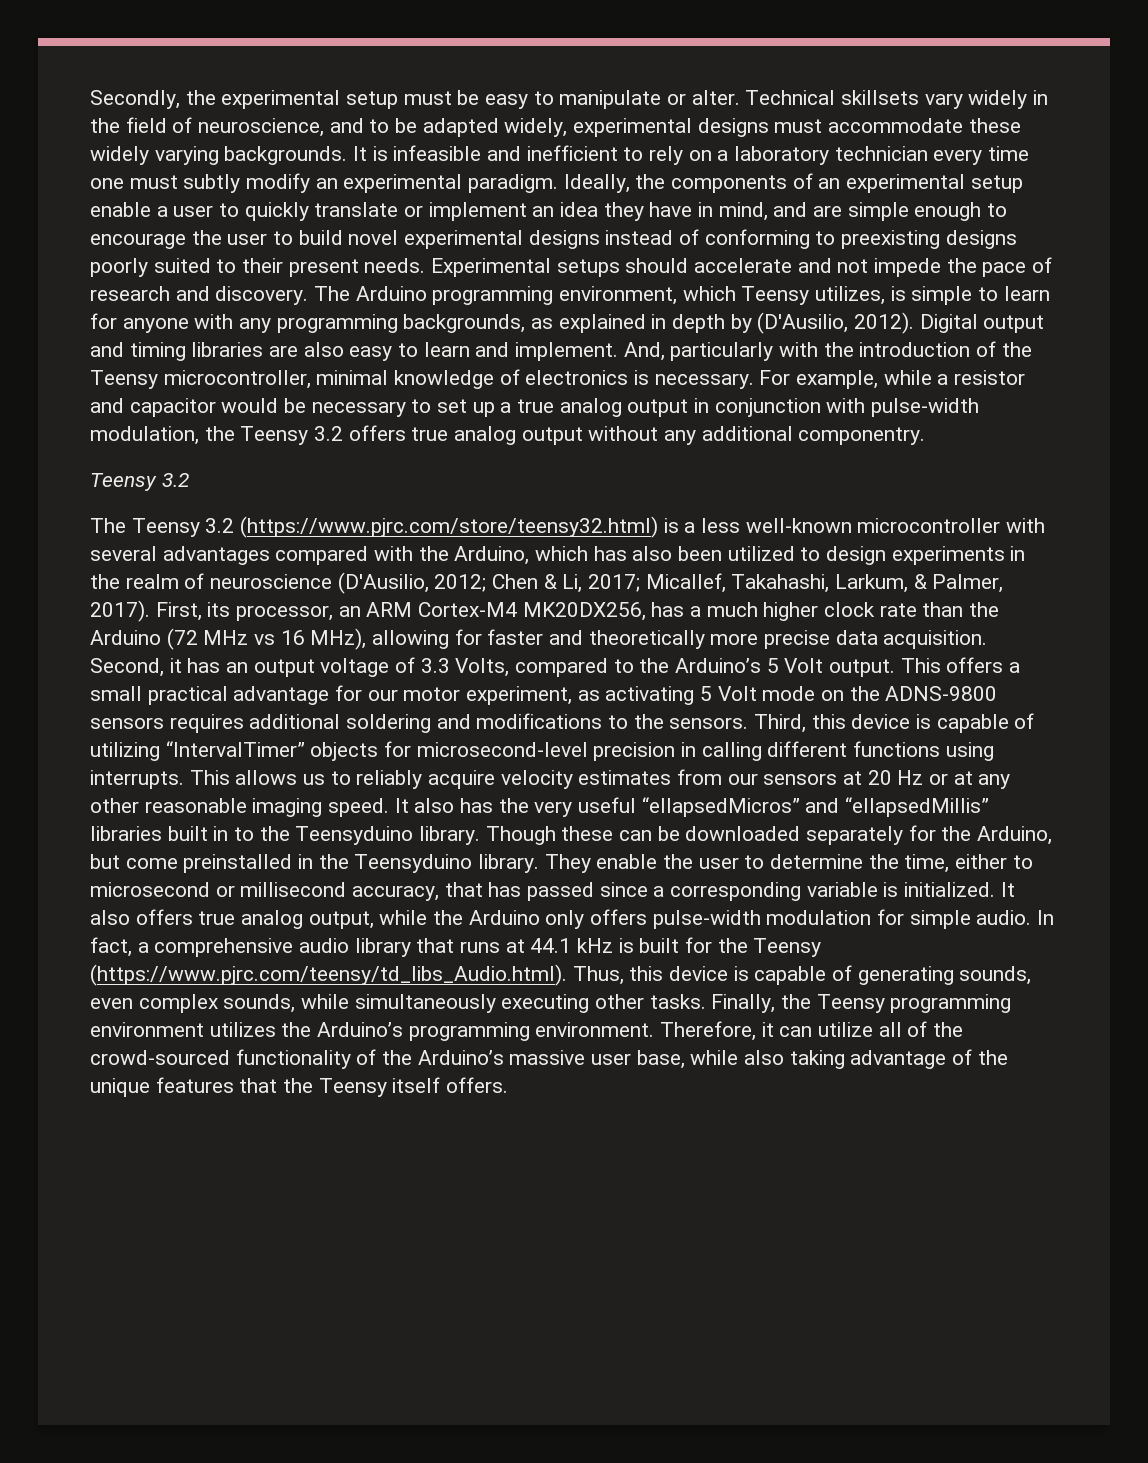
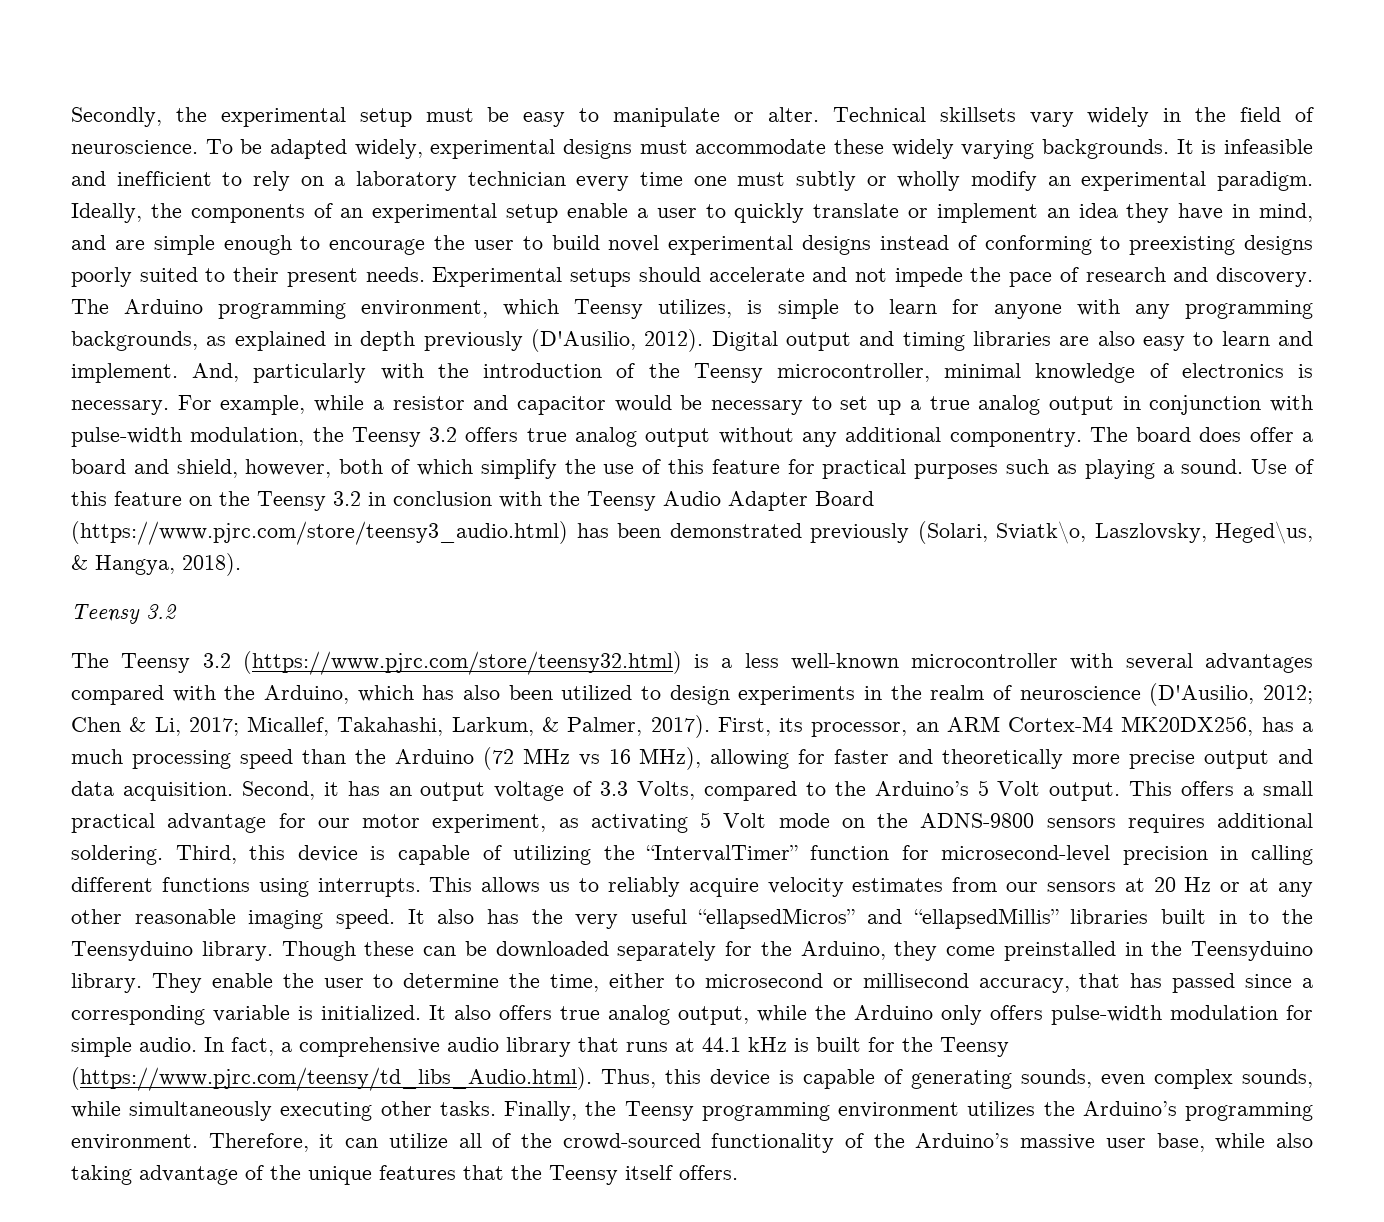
[198,118,390,137] neuroscience, and to -> [71,139,233,154] neuroscience. To
(241, 183) none -> [866,171,961,191] or wholly
[730,314,752,333] by -> [423,331,523,351] previously
(926, 436) none -> [1089,427,1313,442] [71,459,1315,479] [71,491,874,511] [71,521,1313,545] [71,553,241,576] The board does offer a board and shield, however, both of which simplify the use of this feature for practical purposes such as playing a sound. Use of this feature on the Teensy 3.2 in conclusion with the Teensy Audio Adapter Board (https://www.pjrc.com/store/teensy3_audio.html) has been demonstrated previously (Solari, Sviatk\o, Laszlovsky, Heged\us, & Hangya, 2018).
[763,602,917,621] higher clock rate -> [131,749,293,769] processing speed
(831, 639) none -> [1204,749,1314,769] output and
[346,713,749,733] soldering and modifications to the sensors. -> [71,845,163,865] soldering.
[165,741,379,761] “IntervalTimer” objects -> [603,845,890,862] the “IntervalTimer” function
[90,854,120,869] but -> [894,941,938,961] they

